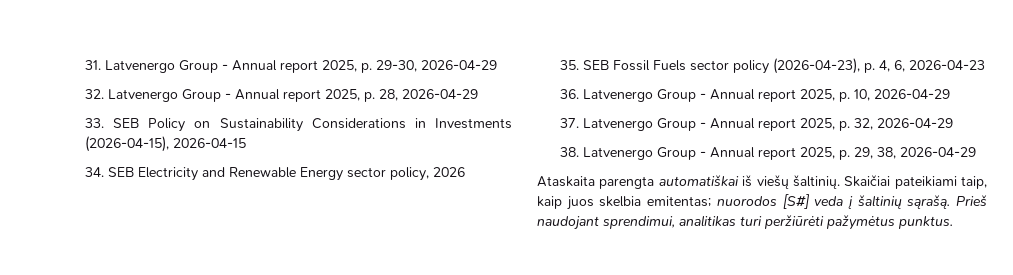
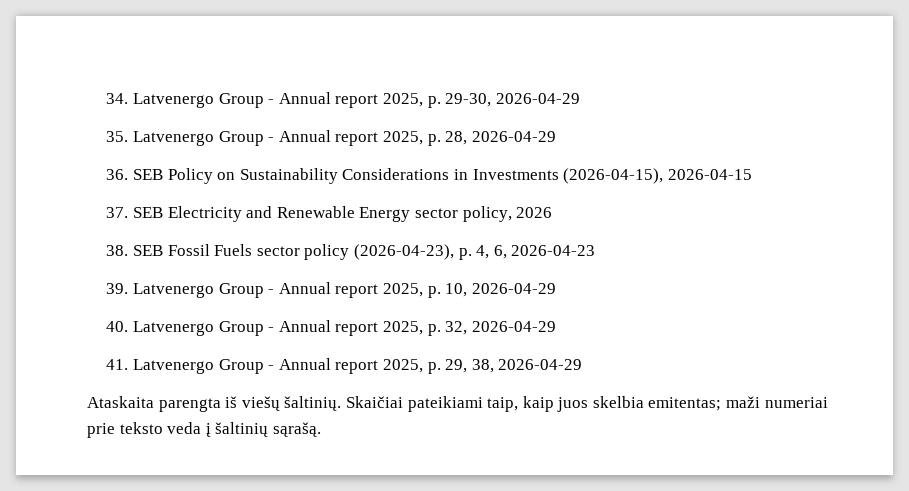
[84,60,101,70] 31. -> [106,93,129,104] 34.
[84,89,104,99] 32. -> [106,131,129,142] 35.
[84,118,104,128] 33. -> [106,169,129,180] 36.
[84,167,104,177] 34. -> [106,207,129,218] 37.
[559,60,579,70] 35. -> [106,245,129,256] 38.
[559,89,579,99] 36. -> [106,283,129,294] 39.
[559,118,579,128] 37. -> [106,321,129,332] 40.
[559,147,579,157] 38. -> [106,359,129,370] 41.
[658,175,739,186] automatiškai -> (221, 405) none
[716,194,987,209] [537,214,953,230] nuorodos [S#] veda į šaltinių sąrašą. Prieš naudojant sprendimui, analitikas turi peržiūrėti pažymėtus punktus. -> [726,396,828,408] [87,422,321,438] maži numeriai prie teksto veda į šaltinių sąrašą.

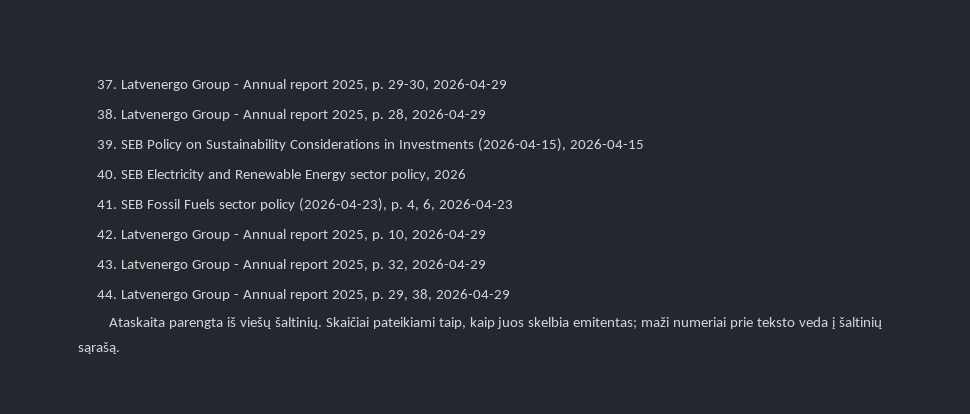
[106,93,129,104] 34. -> [97,80,118,89] 37.
[106,131,129,142] 35. -> [97,109,118,119] 38.
[106,169,129,180] 36. -> [97,140,118,149] 39.
[106,207,129,218] 37. -> [97,170,118,179] 40.
[106,245,129,256] 38. -> [97,200,118,209] 41.
[106,283,129,294] 39. -> [97,230,118,239] 42.
[106,321,129,332] 40. -> [97,260,118,269] 43.
[106,359,129,370] 41. -> [97,290,118,299] 44.

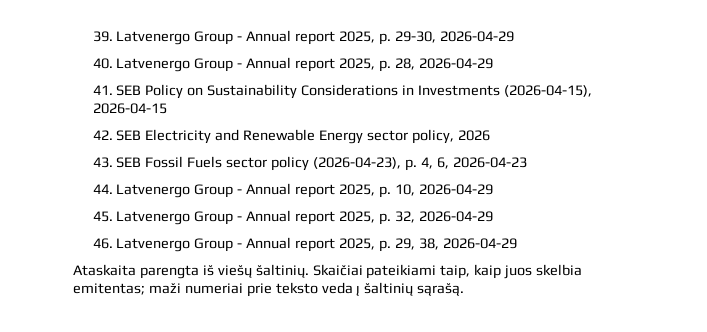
[97,80,118,89] 37. -> [92,31,113,42] 39.
[97,109,118,119] 38. -> [92,58,113,69] 40.
[97,140,118,149] 39. -> [92,85,113,95] 41.
[97,170,118,179] 40. -> [92,130,113,140] 42.
[97,200,118,209] 41. -> [92,157,113,168] 43.
[97,230,118,239] 42. -> [92,184,113,194] 44.
[97,260,118,269] 43. -> [92,211,113,222] 45.
[97,290,118,299] 44. -> [92,238,113,249] 46.

